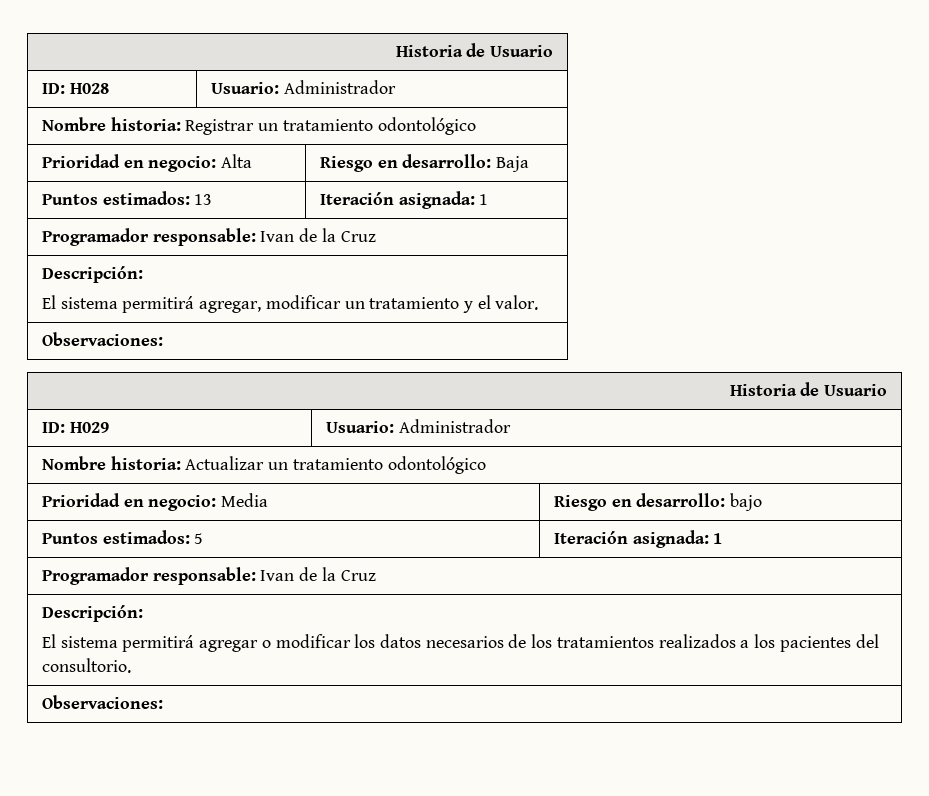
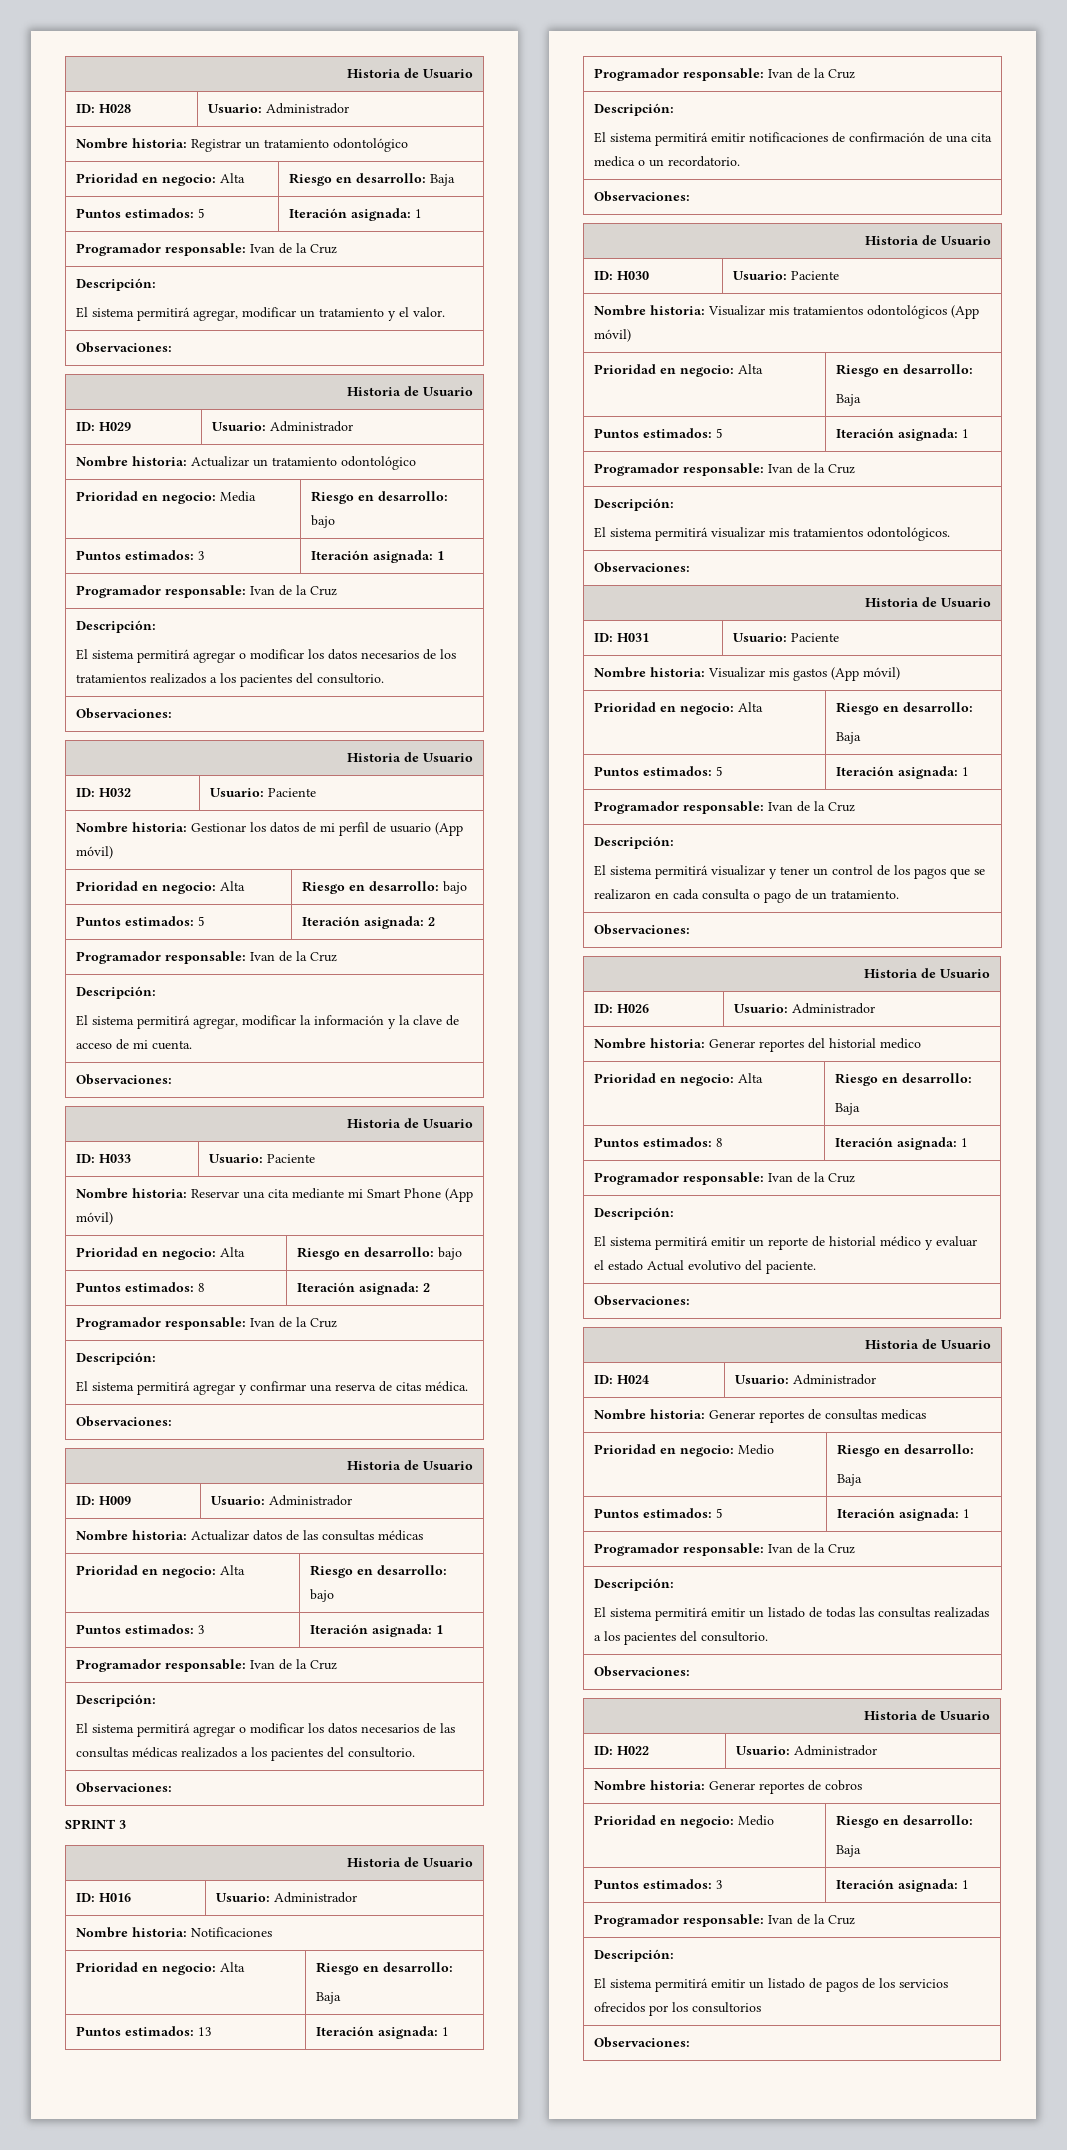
[194,194,213,205] 13 -> [197,208,205,218] 5
[194,533,204,544] 5 -> [197,551,205,560] 3
(163, 702) none -> [347,752,474,762] [75,788,131,797] [209,788,316,797] [75,822,463,836] [75,846,113,859] [75,881,245,894] [301,881,467,894] [75,916,205,926] [301,916,435,929] [75,951,337,964] [75,986,156,999] [75,1015,459,1029] [75,1039,192,1050] [75,1074,172,1085] [347,1118,474,1128] [75,1154,131,1163] [208,1154,315,1163] [75,1188,473,1202] [75,1212,113,1225] [75,1247,245,1260] [296,1247,462,1260] [75,1282,205,1292] [296,1282,430,1295] [75,1317,337,1330] [75,1352,156,1365] [75,1381,468,1395] [75,1416,172,1427] [347,1460,474,1470] [75,1496,131,1505] [210,1495,352,1506] [75,1530,423,1541] [75,1565,245,1578] [309,1565,447,1578] [309,1589,334,1602] [75,1624,205,1634] [309,1624,443,1637] [75,1659,337,1672] [75,1694,156,1707] [75,1723,455,1737] [75,1747,415,1761] [75,1782,172,1793] [65,1819,126,1830] [347,1857,474,1867] [75,1893,131,1902] [215,1892,357,1903] [75,1927,272,1938] [75,1962,245,1975] [315,1962,453,1975] [315,1992,341,2004] [75,2026,212,2036] [315,2026,449,2039] [593,68,855,81] [593,103,674,116] [593,132,992,146] [593,156,740,167] [593,191,690,202] [865,235,992,245] [593,271,649,280] [732,271,839,280] [593,305,979,319] [593,329,631,342] [593,364,763,377] [835,364,973,377] [835,394,861,406] [593,428,723,438] [835,428,969,441] [593,463,855,476] [593,498,674,511] [593,527,950,541] [593,562,690,573] [865,597,992,607] [593,633,649,642] [732,633,839,642] [593,667,900,681] [593,702,763,715] [835,702,973,715] [835,732,861,744] [593,766,723,776] [835,766,969,779] [593,801,855,814] [593,836,674,849] [593,865,985,879] [593,889,899,903] [593,924,690,935] [864,968,991,978] [593,1004,649,1013] [733,1003,875,1014] [593,1038,921,1052] [593,1073,763,1086] [834,1073,972,1086] [834,1103,860,1115] [593,1137,723,1147] [834,1137,968,1150] [593,1172,855,1185] [593,1207,674,1220] [593,1236,977,1250] [593,1260,816,1274] [593,1295,690,1306] [865,1339,992,1349] [593,1375,649,1384] [734,1374,876,1385] [593,1409,926,1423] [593,1444,774,1457] [836,1444,974,1457] [836,1474,862,1486] [593,1508,723,1518] [836,1508,970,1521] [593,1543,855,1556] [593,1578,674,1591] [593,1607,989,1621] [593,1631,768,1645] [593,1666,690,1677] [864,1710,991,1720] [593,1746,649,1755] [735,1745,877,1756] [593,1780,862,1794] [593,1815,774,1828] [835,1815,973,1828] [835,1845,861,1857] [593,1879,723,1889] [835,1879,969,1892] [593,1914,855,1927] [593,1949,674,1962] [593,1978,948,1992] [593,2002,761,2016] [593,2037,690,2048] // Historia de Usuario // ID: H032 | Usuario: Paciente // Nombre historia: Gestionar los datos de mi perfil de usuario (App móvil) // Prioridad en negocio: Alta | Riesgo en desarrollo: bajo // Puntos estimados: 5 | Iteración asignada: 2 // Programador responsable: Ivan de la Cruz // Descripción: // El sistema permitirá agregar, modificar la información y la clave de acceso de mi cuenta. // Observaciones: // Historia de Usuario // ID: H033 | Usuario: Paciente // Nombre historia: Reservar una cita mediante mi Smart Phone (App móvil) // Prioridad en negocio: Alta | Riesgo en desarrollo: bajo // Puntos estimados: 8 | Iteración asignada: 2 // Programador responsable: Ivan de la Cruz // Descripción: // El sistema permitirá agregar y confirmar una reserva de citas médica. // Observaciones: // Historia de Usuario // ID: H009 | Usuario: Administrador // Nombre historia: Actualizar datos de las consultas médicas // Prioridad en negocio: Alta | Riesgo en desarrollo: bajo // Puntos estimados: 3 | Iteración asignada: 1 // Programador responsable: Ivan de la Cruz // Descripción: // El sistema permitirá agregar o modificar los datos necesarios de las consultas médicas realizados a los pacientes del consultorio. // Observaciones: // SPRINT 3 // Historia de Usuario // ID: H016 | Usuario: Administrador // Nombre historia: Notificaciones // Prioridad en negocio: Alta | Riesgo en desarrollo: // Baja // Puntos estimados: 13 | Iteración asignada: 1 // Programador responsable: Ivan de la Cruz // Descripción: // El sistema permitirá emitir notificaciones de confirmación de una cita medica o un recordatorio. // Observaciones: // Historia de Usuario // ID: H030 | Usuario: Paciente // Nombre historia: Visualizar mis tratamientos odontológicos (App móvil) // Prioridad en negocio: Alta | Riesgo en desarrollo: // Baja // Puntos estimados: 5 | Iteración asignada: 1 // Programador responsable: Ivan de la Cruz // Descripción: // El sistema permitirá visualizar mis tratamientos odontológicos. // Observaciones: // Historia de Usuario // ID: H031 | Usuario: Paciente // Nombre historia: Visualizar mis gastos (App móvil) // Prioridad en negocio: Alta | Riesgo en desarrollo: // Baja // Puntos estimados: 5 | Iteración asignada: 1 // Programador responsable: Ivan de la Cruz // Descripción: // El sistema permitirá visualizar y tener un control de los pagos que se realizaron en cada consulta o pago de un tratamiento. // Observaciones: // Historia de Usuario // ID: H026 | Usuario: Administrador // Nombre historia: Generar reportes del historial medico // Prioridad en negocio: Alta | Riesgo en desarrollo: // Baja // Puntos estimados: 8 | Iteración asignada: 1 // Programador responsable: Ivan de la Cruz // Descripción: // El sistema permitirá emitir un reporte de historial médico y evaluar el estado Actual evolutivo del paciente. // Observaciones: // Historia de Usuario // ID: H024 | Usuario: Administrador // Nombre historia: Generar reportes de consultas medicas // Prioridad en negocio: Medio | Riesgo en desarrollo: // Baja // Puntos estimados: 5 | Iteración asignada: 1 // Programador responsable: Ivan de la Cruz // Descripción: // El sistema permitirá emitir un listado de todas las consultas realizadas a los pacientes del consultorio. // Observaciones: // Historia de Usuario // ID: H022 | Usuario: Administrador // Nombre historia: Generar reportes de cobros // Prioridad en negocio: Medio | Riesgo en desarrollo: // Baja // Puntos estimados: 3 | Iteración asignada: 1 // Programador responsable: Ivan de la Cruz // Descripción: // El sistema permitirá emitir un listado de pagos de los servicios ofrecidos por los consultorios // Observaciones:

